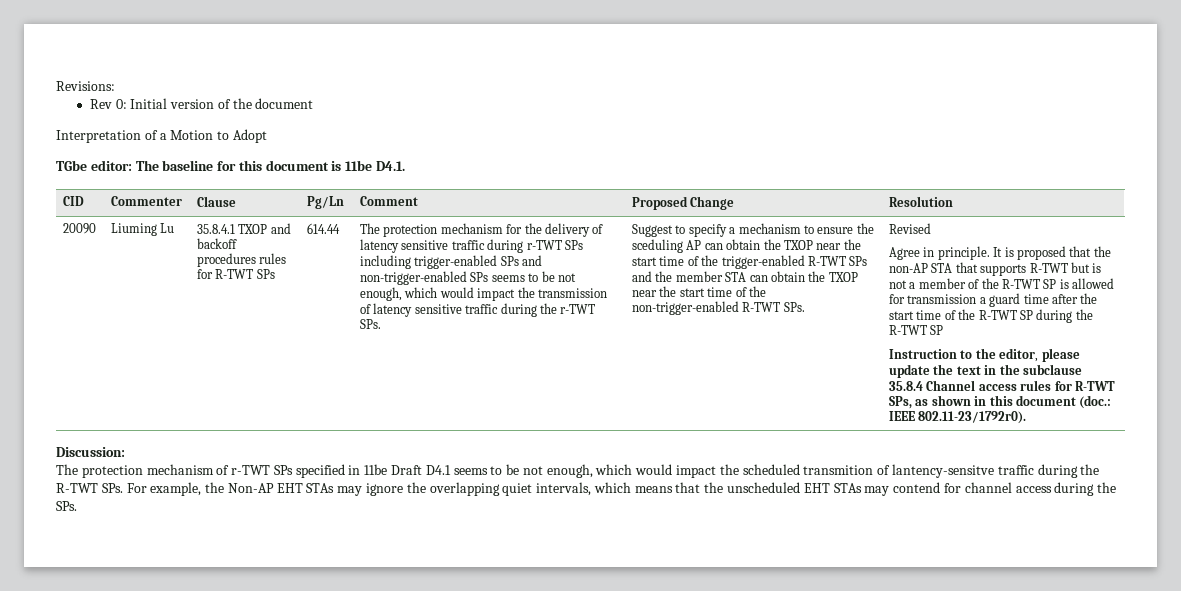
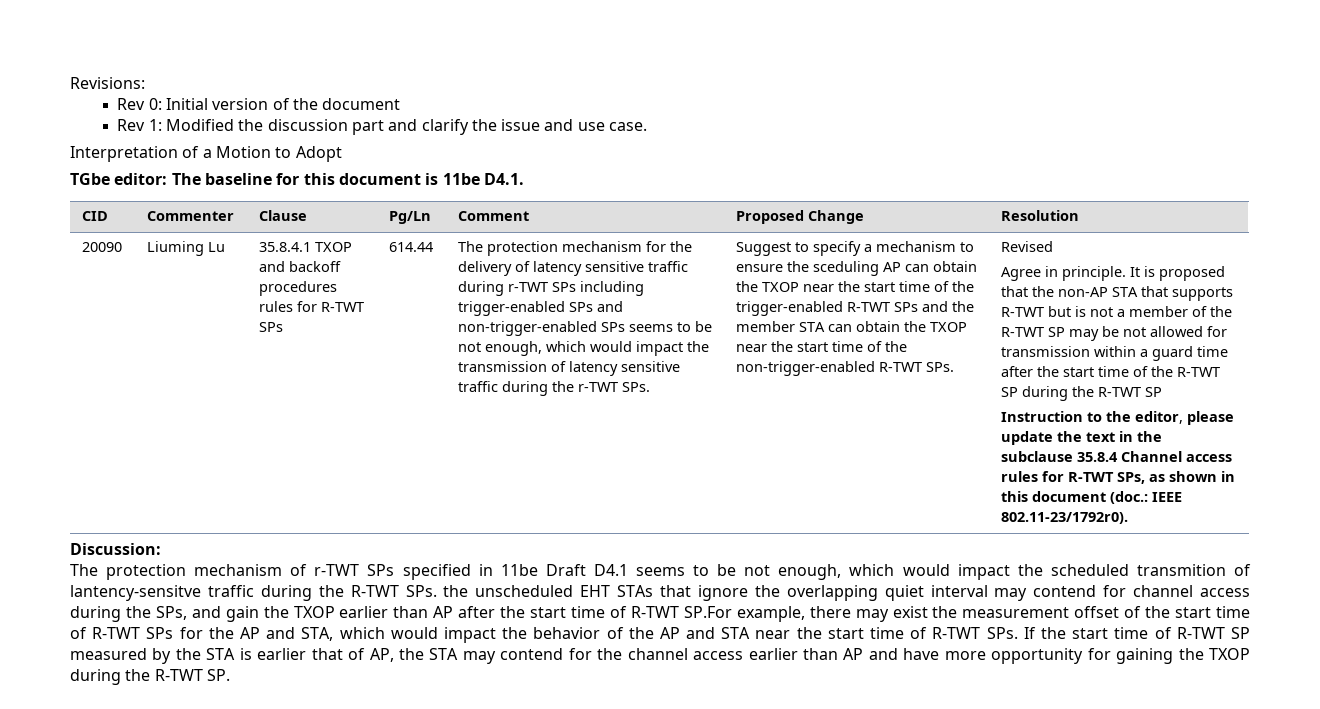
(314, 103) none -> [117,119,648,135] // Rev 1: Modified the discussion part and clarify the issue and use case.
[1059,279,1069,289] is -> [1069,326,1147,341] may be not
(977, 299) none -> [1094,346,1137,357] within
[126,482,363,496] For example, the Non-AP EHT STAs may -> [443,585,691,597] the unscheduled EHT STAs that
[536,482,862,496] intervals, which means that the unscheduled EHT STAs -> [930,585,988,597] interval
[56,501,77,511] SPs. -> [155,606,1250,622] [70,627,1251,643] [70,648,1250,664] [70,669,230,685] SPs, and gain the TXOP earlier than AP after the start time of R-TWT SP.For example, there may exist the measurement offset of the start time of R-TWT SPs for the AP and STA, which would impact the behavior of the AP and STA near the start time of R-TWT SPs. If the start time of R-TWT SP measured by the STA is earlier that of AP, the STA may contend for the channel access earlier than AP and have more opportunity for gaining the TXOP during the R-TWT SP.

